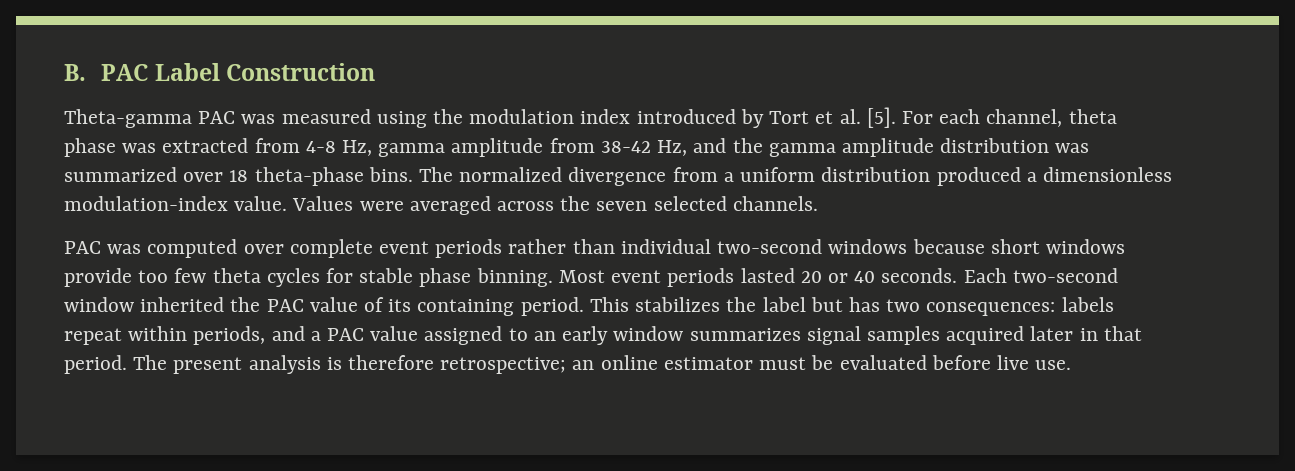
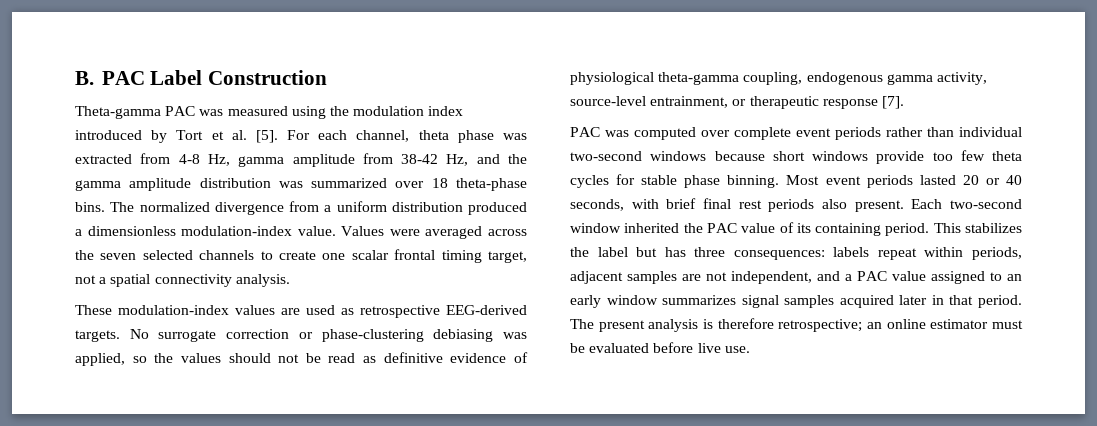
[732,196,818,211] channels. -> [199,249,527,263] [75,274,290,287] [75,305,527,318] [75,329,527,342] [75,352,528,366] [570,72,987,85] [570,96,904,109] channels to create one scalar frontal timing target, not a spatial connectivity analysis. // These modulation-index values are used as retrospective EEG-derived targets. No surrogate correction or phase-clustering debiasing was applied, so the values should not be read as definitive evidence of physiological theta-gamma coupling, endogenous gamma activity, source-level entrainment, or therapeutic response [7].
[881,268,958,283] seconds. -> [570,198,904,212] seconds, with brief final rest periods also present.
[886,299,921,312] two -> [694,247,726,257] three
(266, 335) none -> [570,271,812,284] adjacent samples are not independent,

